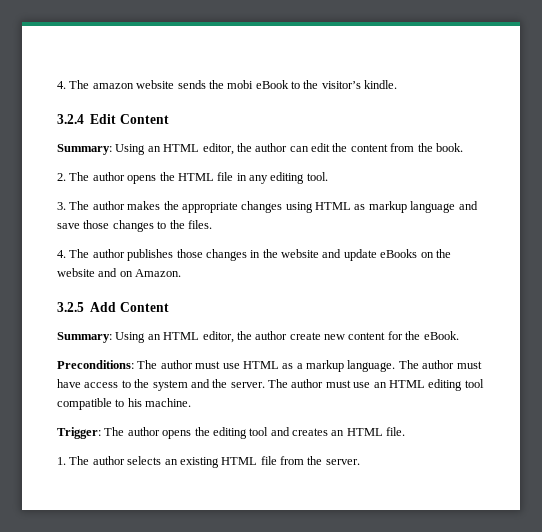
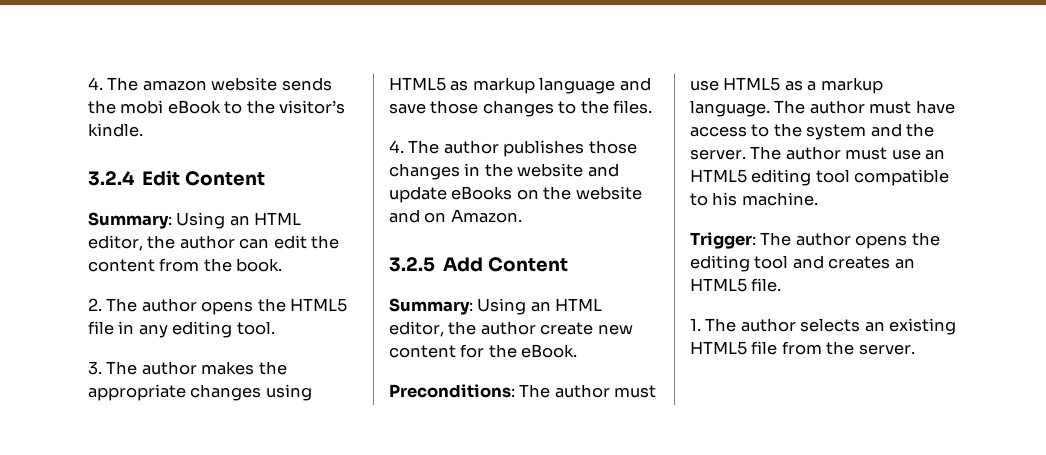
[177,173,214,181] HTML -> [290,298,348,312] HTML5
[315,202,351,210] HTML -> [389,77,446,91] HTML5
[242,361,279,369] HTML -> [723,77,781,91] HTML5
[388,380,425,388] HTML -> [690,169,747,183] HTML5
[346,428,383,436] HTML -> [690,278,747,292] HTML5
[221,457,258,465] HTML -> [690,341,747,355] HTML5

